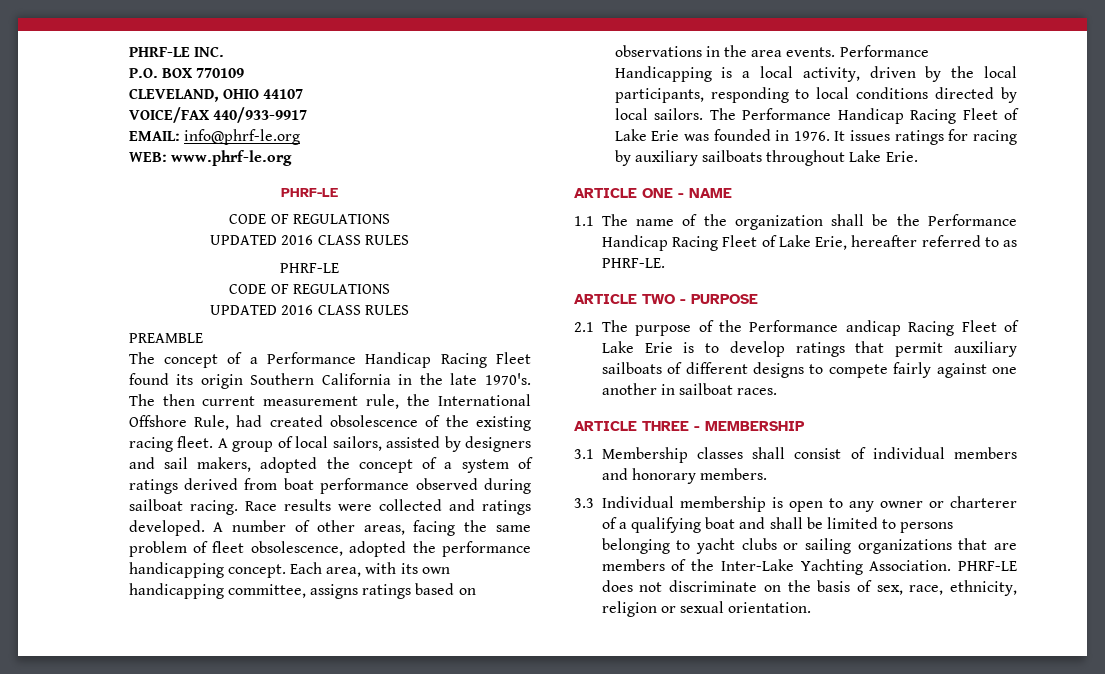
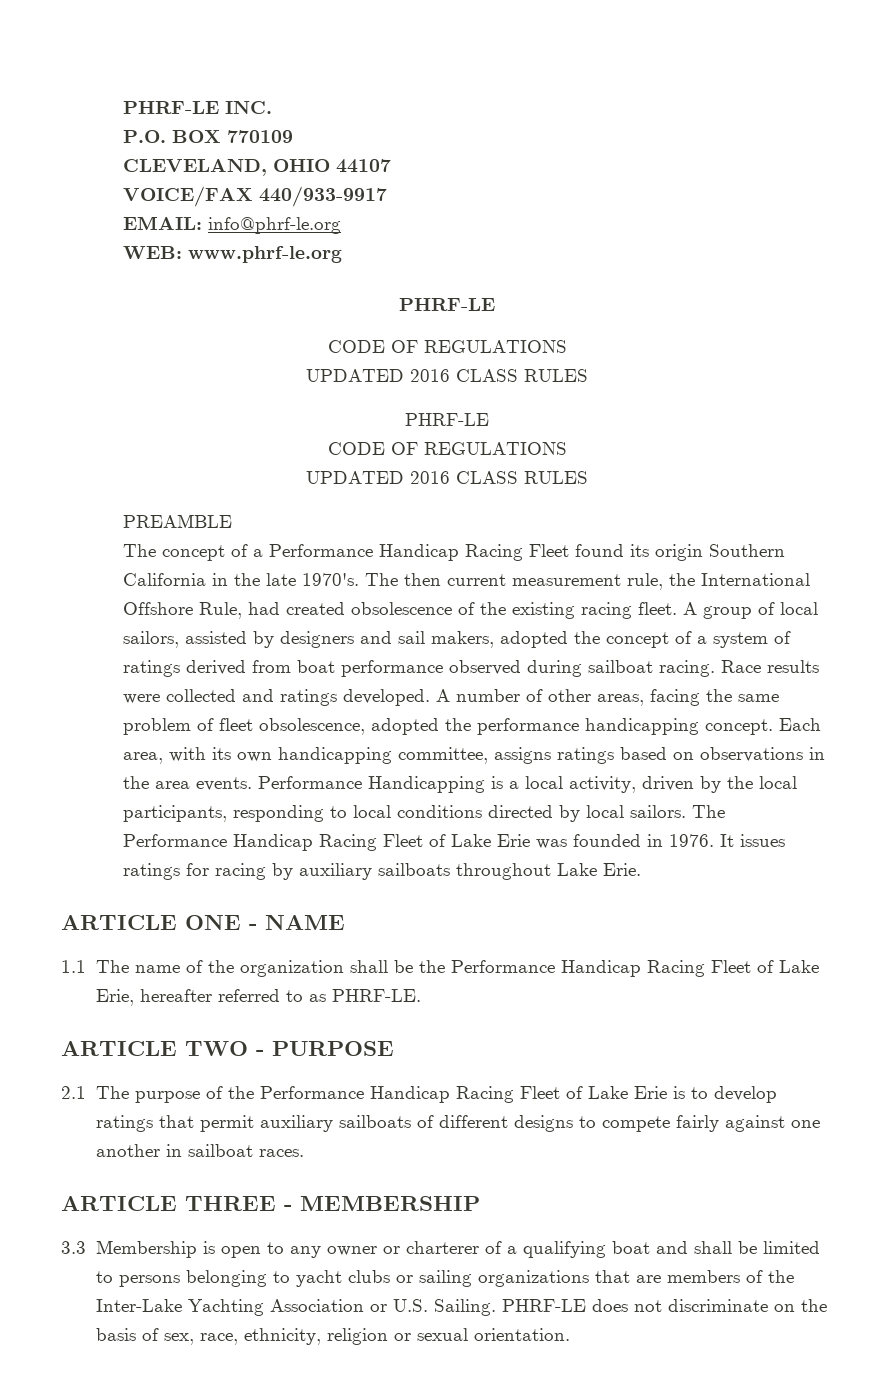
[845,320,901,336] andicap -> [369,1086,450,1103] Handicap
[574,447,1017,463] [601,468,768,484] [574,496,766,512] 3.1 Membership classes shall consist of individual members and honorary members. // 3.3 Individual membership -> [61,1240,197,1258] 3.3 Membership
[869,560,952,571] Association. -> [269,1299,496,1316] Association or U.S. Sailing.

